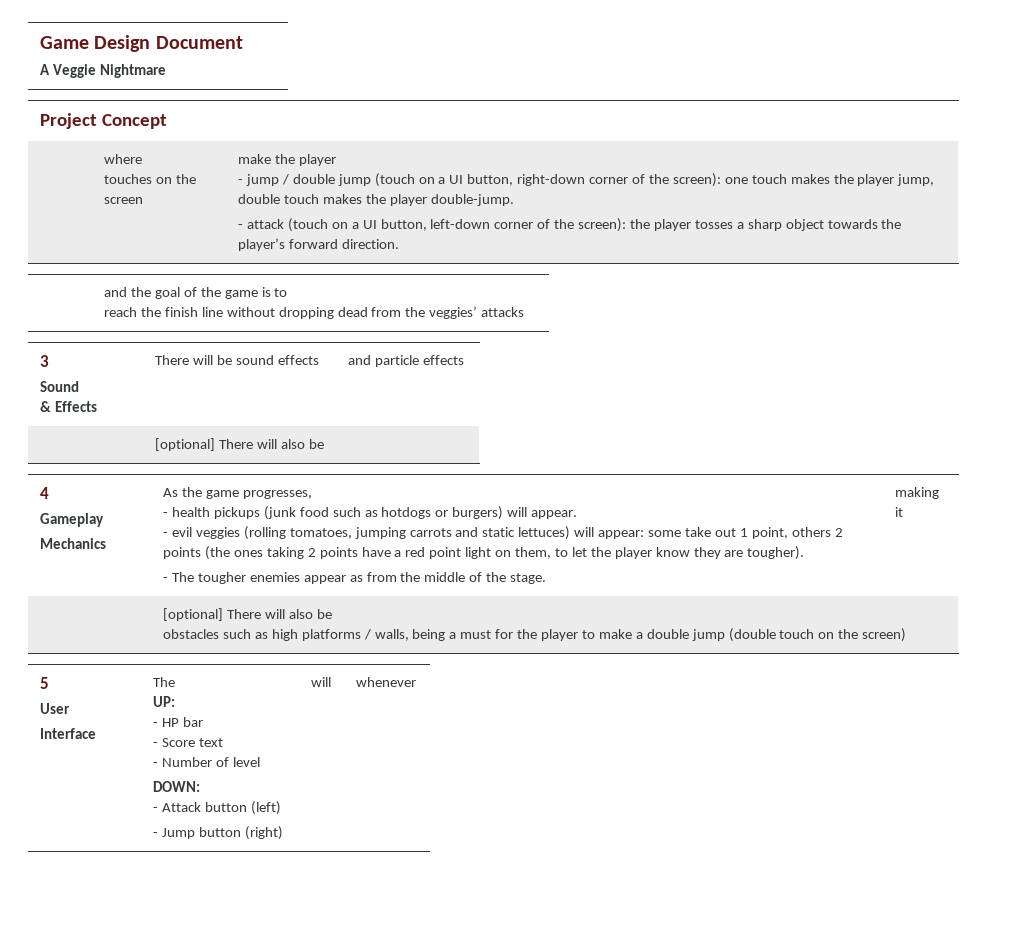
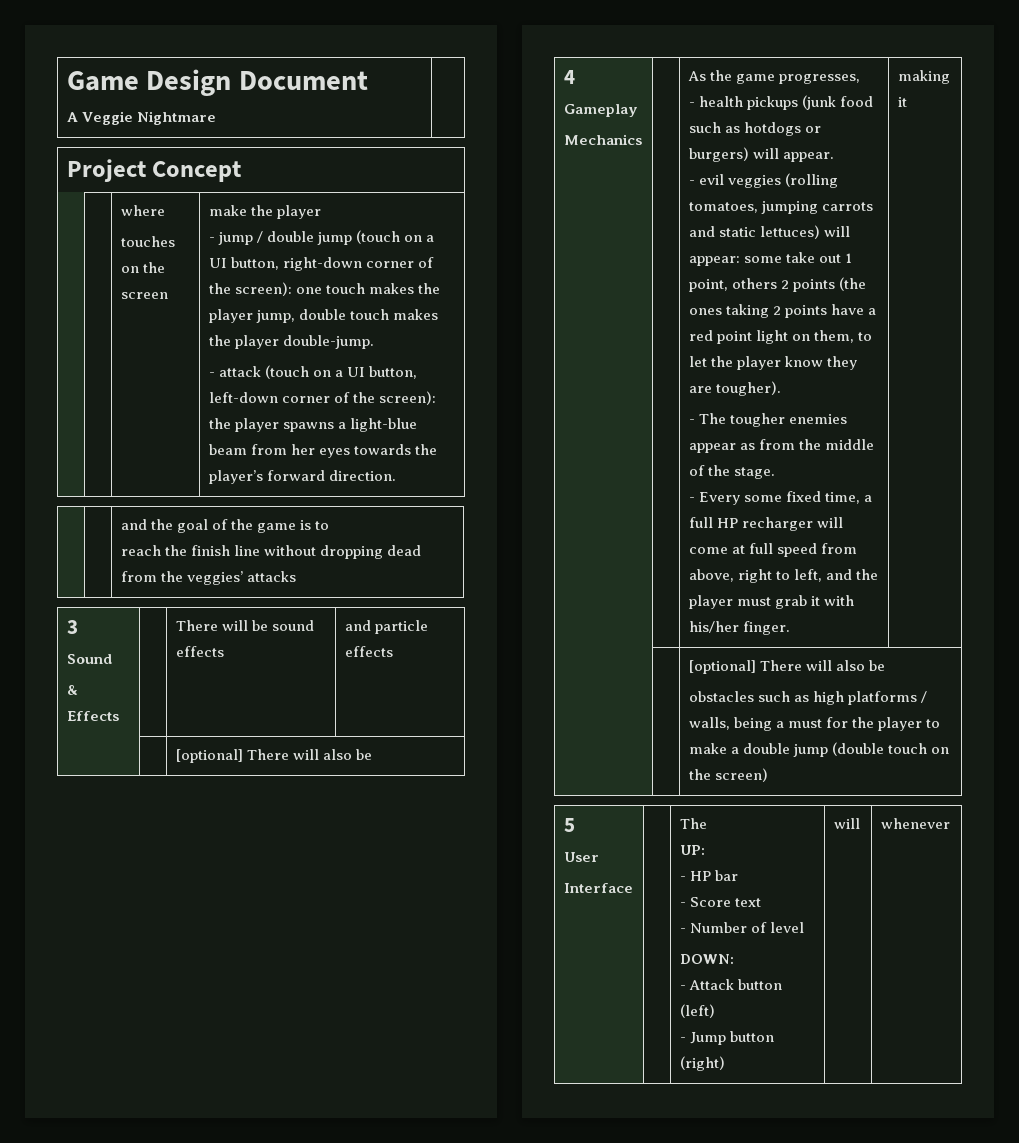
[694,219,824,231] tosses a sharp object -> [282,418,417,432] [208,444,350,458] spawns a light-blue beam from her eyes
(547, 578) none -> [688,491,873,505] [688,517,843,531] [688,543,857,557] [688,569,879,583] [688,595,854,609] [688,621,790,635] // - Every some fixed time, a full HP recharger will come at full speed from above, right to left, and the player must grab it with his/her finger.

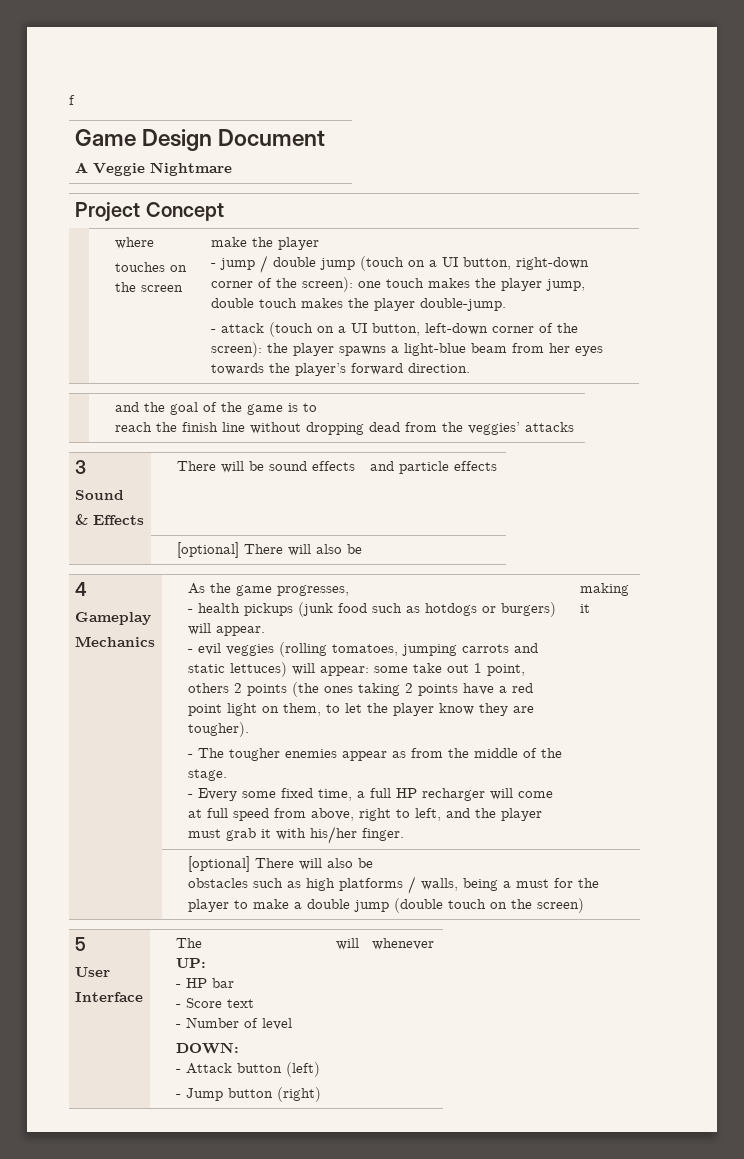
(66, 81) none -> [69,95,75,105] f //

